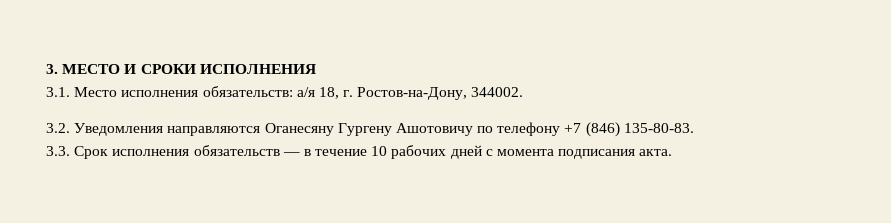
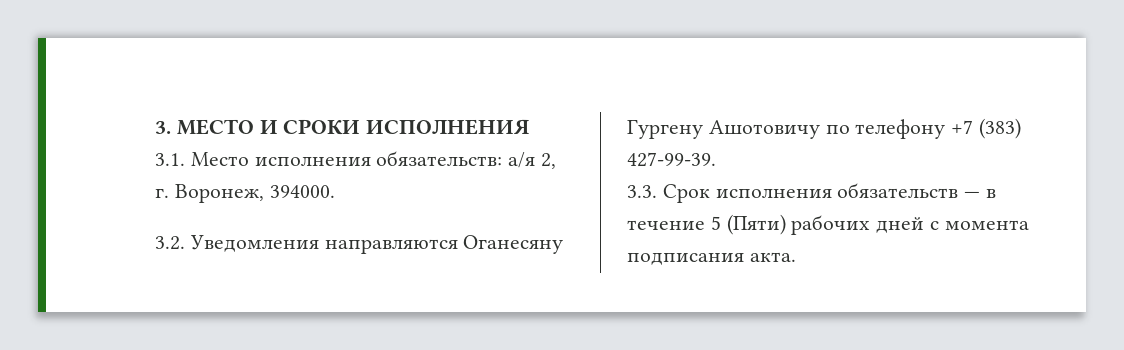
[318,87,524,100] 18, г. Ростов-на-Дону, 344002. -> [541,153,557,169] [155,184,335,203] 2, г. Воронеж, 394000.
[585,122,694,137] (846) 135-80-83. -> [979,118,1022,139] [627,152,716,167] (383) 427-99-39.
[371,146,388,156] 10 -> [710,214,786,235] 5 (Пяти)

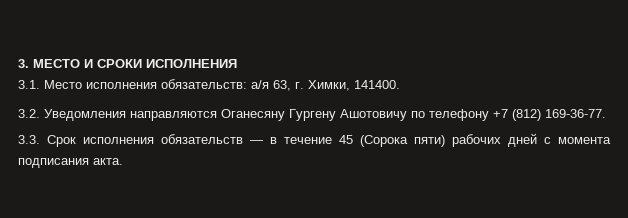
[541,153,557,169] [155,184,335,203] 2, г. Воронеж, 394000. -> [273,80,400,91] 63, г. Химки, 141400.
[979,118,1022,139] [627,152,716,167] (383) 427-99-39. -> [512,109,606,121] (812) 169-36-77.
[710,214,786,235] 5 (Пяти) -> [339,135,445,147] 45 (Сорока пяти)

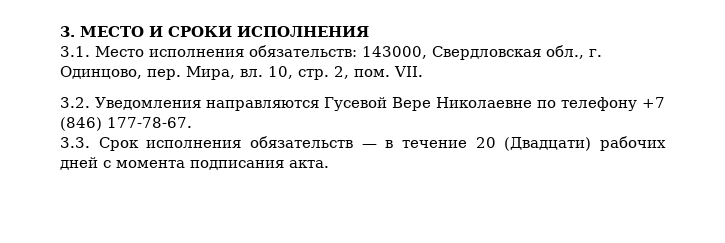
[251,80,400,91] а/я 63, г. Химки, 141400. -> [362,45,602,60] [60,66,423,80] 143000, Свердловская обл., г. Одинцово, пер. Мира, вл. 10, стр. 2, пом. VII.
[221,109,407,121] Оганесяну Гургену Ашотовичу -> [324,97,532,111] Гусевой Вере Николаевне
[512,109,606,121] (812) 169-36-77. -> [60,117,192,131] (846) 177-78-67.
[339,135,445,147] 45 (Сорока пяти) -> [475,137,592,151] 20 (Двадцати)

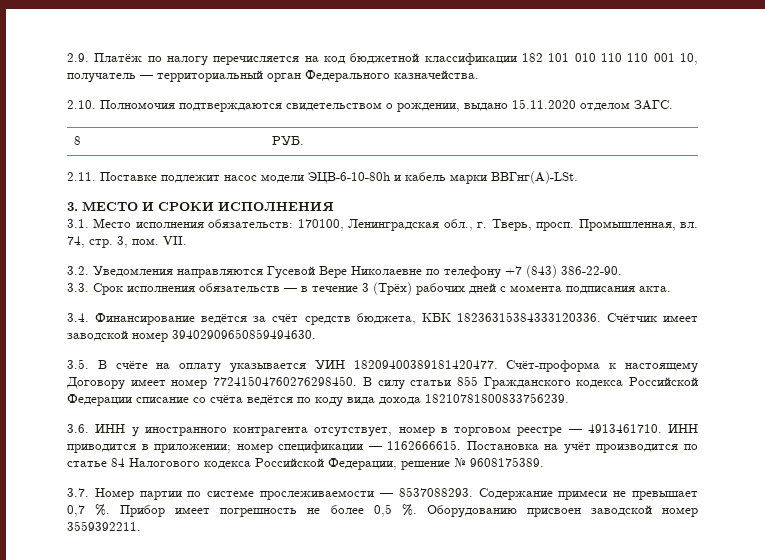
(60, 31) none -> [67,53,698,66] [67,70,479,83] [67,99,673,112] [73,136,81,145] [271,136,304,146] [67,171,578,184] 2.9. Платёж по налогу перечисляется на код бюджетной классификации 182 101 010 110 110 001 10, получатель — территориальный орган Федерального казначейства. // 2.10. Полномочия подтверждаются свидетельством о рождении, выдано 15.11.2020 отделом ЗАГС. // 8 | РУБ. // 2.11. Поставке подлежит насос модели ЭЦВ-6-10-80h и кабель марки ВВГнг(А)-LSt. //
[362,45,602,60] [60,66,349,80] 143000, Свердловская обл., г. Одинцово, пер. Мира, вл. 10, стр. 2, -> [297,219,698,231] [67,236,128,248] 170100, Ленинградская обл., г. Тверь, просп. Промышленная, вл. 74, стр. 3,
[60,117,192,131] (846) 177-78-67. -> [526,265,622,278] (843) 386-22-90.
[475,137,592,151] 20 (Двадцати) -> [362,282,412,295] 3 (Трёх)
(329, 164) none -> [67,312,699,325] [67,329,316,342] [67,359,698,373] [66,376,698,390] [67,393,569,407] [67,424,698,437] [67,440,698,454] [67,457,544,470] [67,487,698,500] [67,504,698,518] [67,521,141,531] // 3.4. Финансирование ведётся за счёт средств бюджета, КБК 18236315384333120336. Счётчик имеет заводской номер 39402909650859494630. // 3.5. В счёте на оплату указывается УИН 18209400389181420477. Счёт-проформа к настоящему Договору имеет номер 77241504760276298450. В силу статьи 855 Гражданского кодекса Российской Федерации списание со счёта ведётся по коду вида дохода 18210781800833756239. // 3.6. ИНН у иностранного контрагента отсутствует, номер в торговом реестре — 4913461710. ИНН приводится в приложении; номер спецификации — 1162666615. Постановка на учёт производится по статье 84 Налогового кодекса Российской Федерации, решение № 9608175389. // 3.7. Номер партии по системе прослеживаемости — 8537088293. Содержание примеси не превышает 0,7 %. Прибор имеет погрешность не более 0,5 %. Оборудованию присвоен заводской номер 3559392211.

